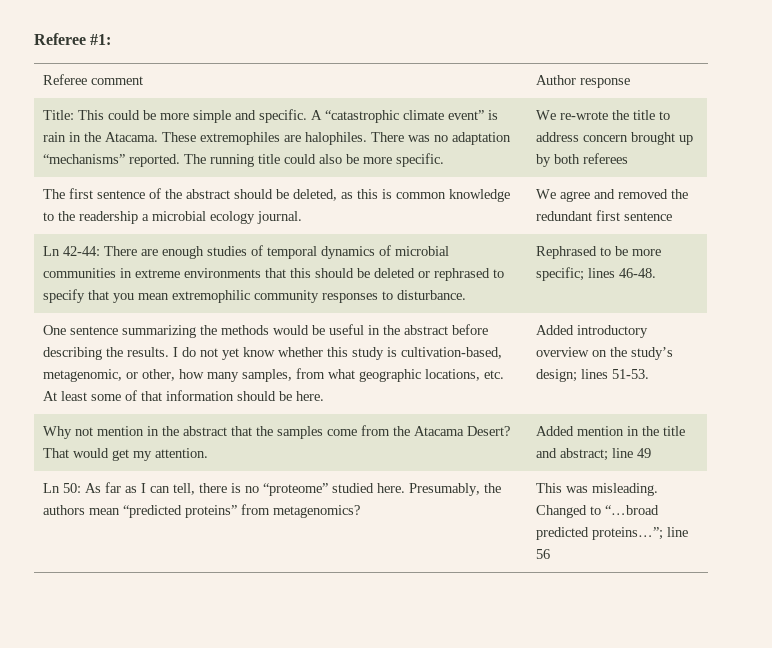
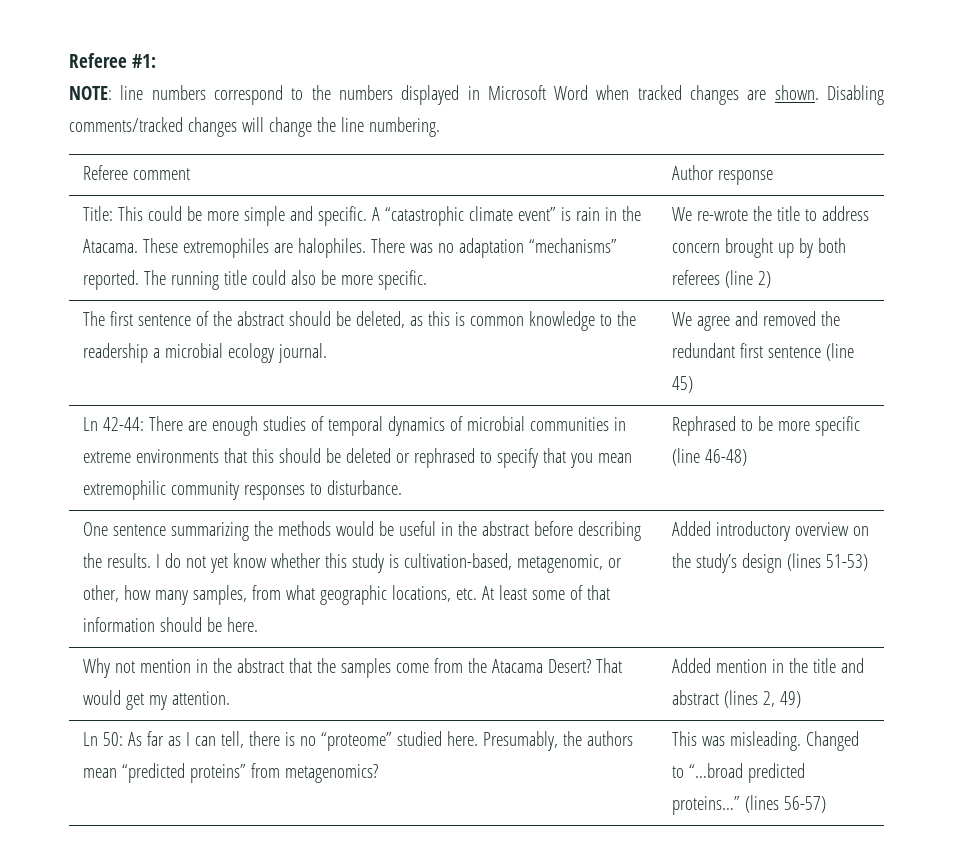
(112, 39) none -> [69,85,884,105] [69,117,440,137] // NOTE: line numbers correspond to the numbers displayed in Microsoft Word when tracked changes are shown. Disabling comments/tracked changes will change the line numbering.
(629, 158) none -> [725,270,772,288] (line 2)
(673, 216) none -> [826,343,855,361] [672,376,694,393] (line 45)
[536,267,657,281] specific; lines 46-48. -> [815,416,861,436] [672,448,748,466] specific (line 46-48)
[536,369,650,382] design; lines 51-53. -> [742,553,869,573] design (lines 51-53)
[560,448,652,461] abstract; line 49 -> [672,690,802,708] abstract (lines 2, 49)
[592,527,689,540] [536,549,551,559] proteins…”; line 56 -> [672,795,827,815] proteins…” (lines 56-57)

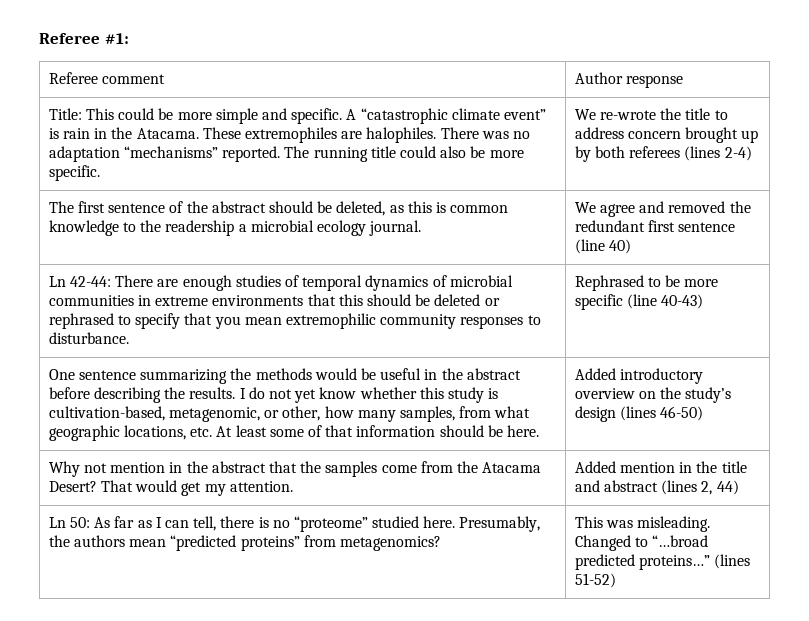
[69,85,884,105] [69,117,440,137] // NOTE: line numbers correspond to the numbers displayed in Microsoft Word when tracked changes are shown. Disabling comments/tracked changes will change the line numbering. -> (129, 38) none
[725,270,772,288] (line 2) -> [684,146,752,161] (lines 2-4)
[672,376,694,393] 45) -> [609,239,632,254] 40)
[705,449,748,466] 46-48) -> [661,294,704,309] 40-43)
[826,554,869,571] 51-53) -> [660,406,704,421] 46-50)
[780,691,802,708] 49) -> [716,480,739,495] 44)
[784,796,827,813] 56-57) -> [574,573,616,588] 51-52)

